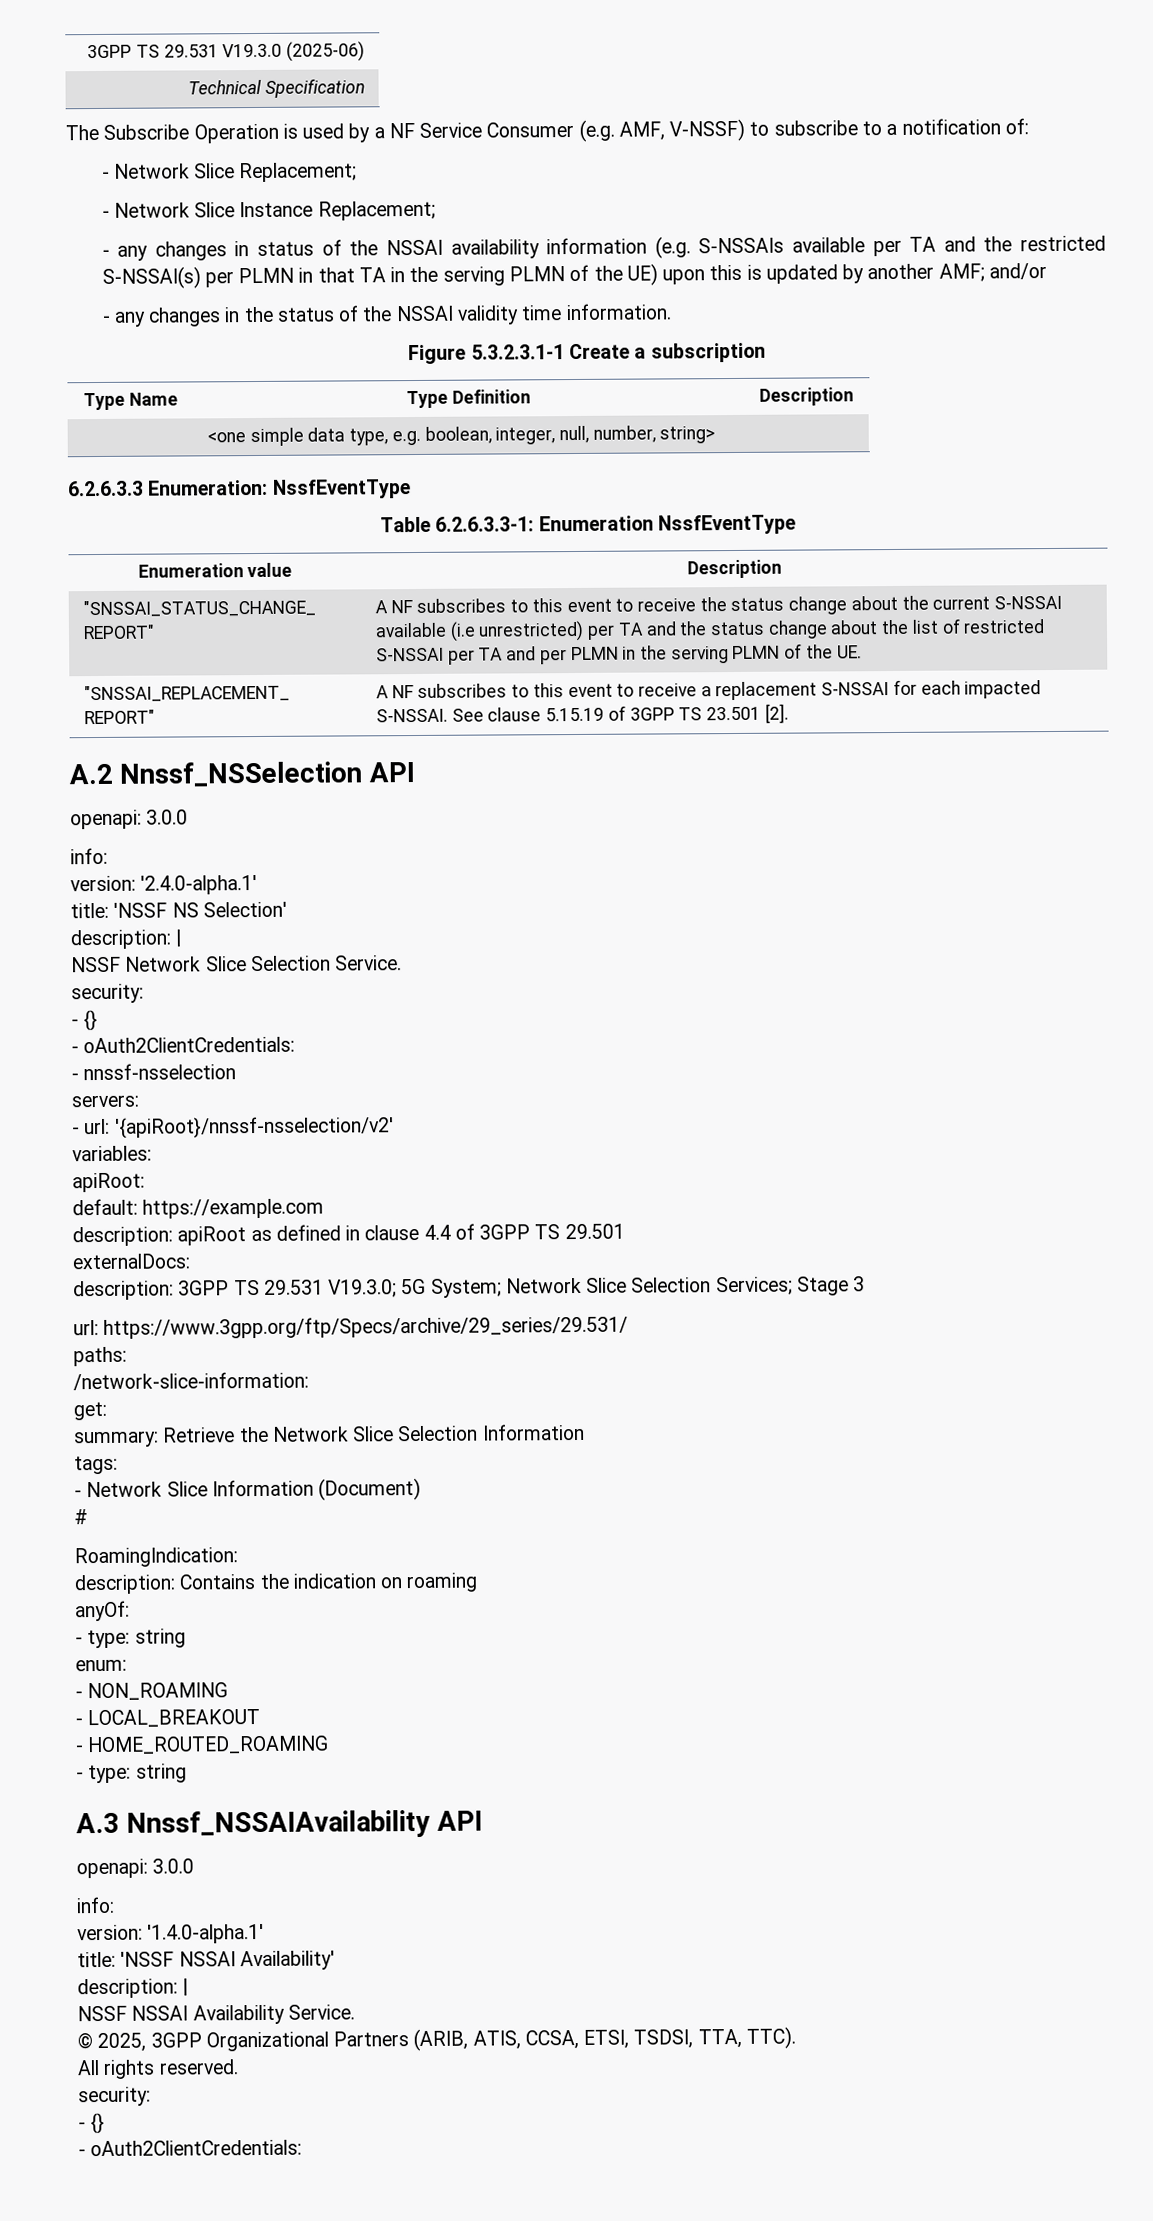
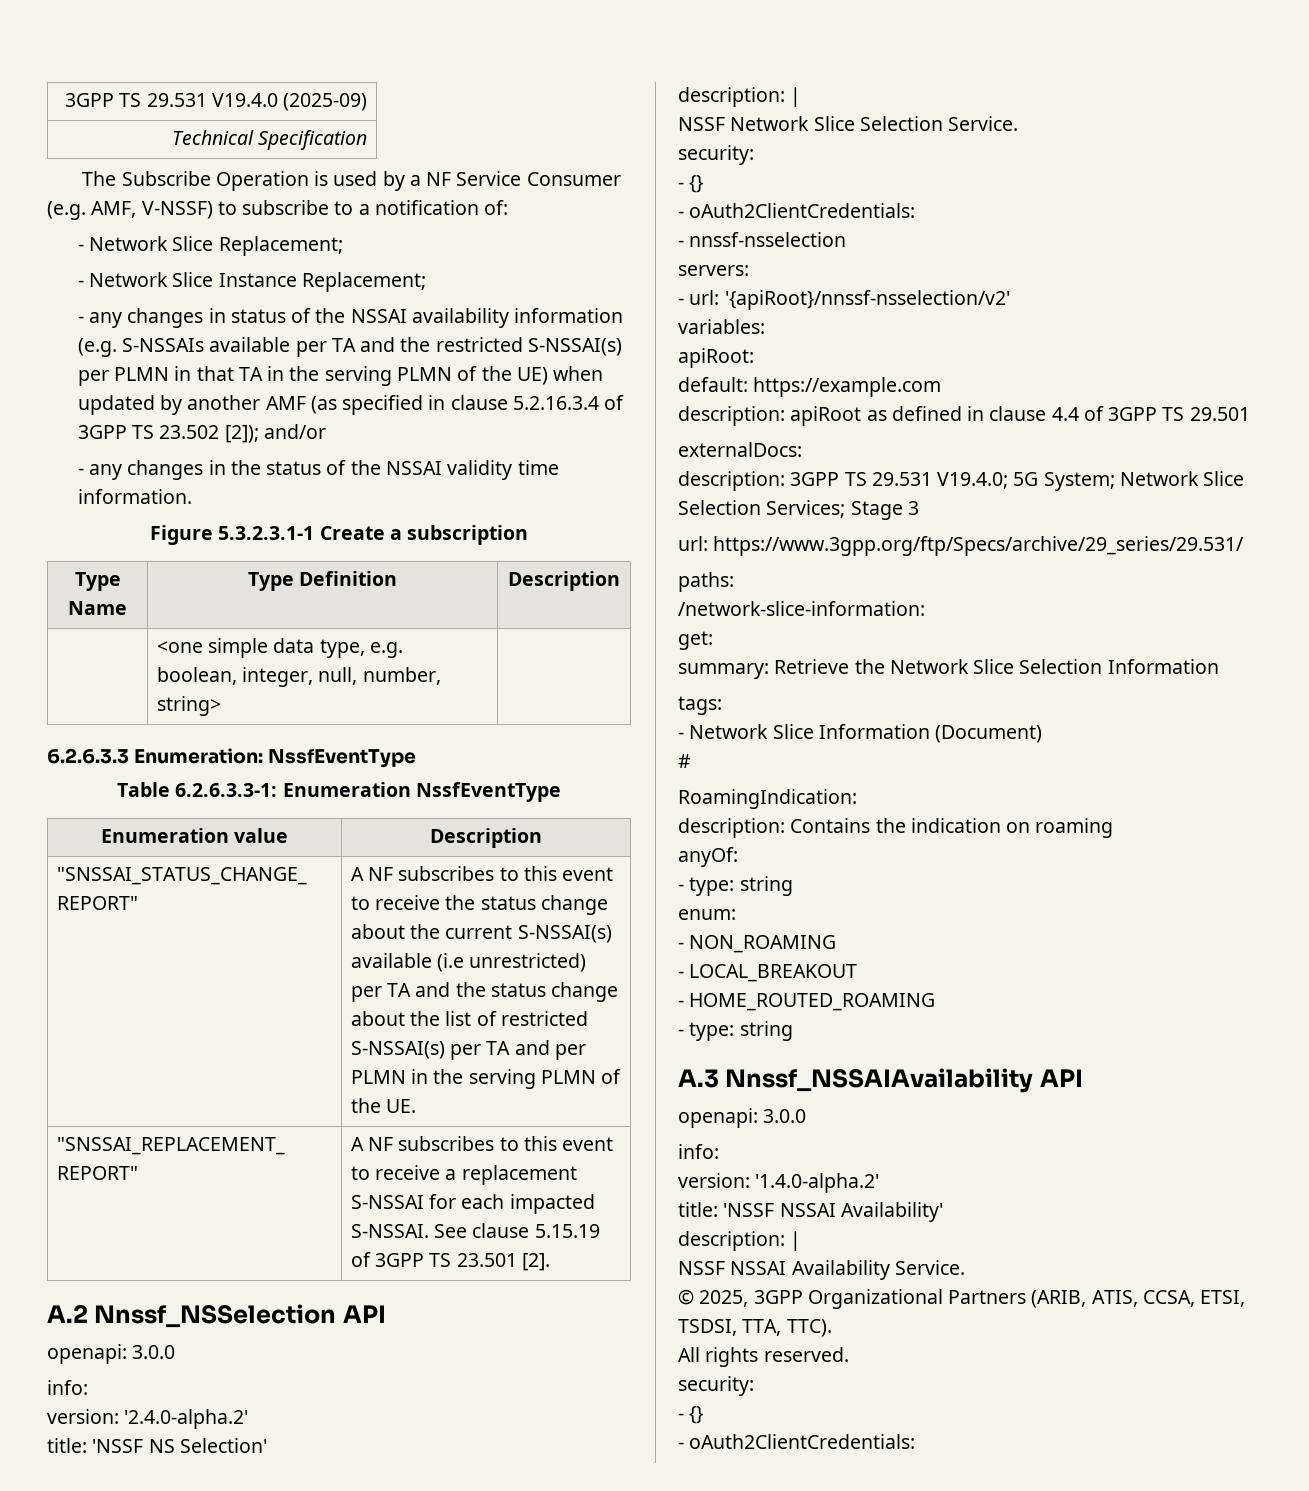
[87,41,366,62] 3GPP TS 29.531 V19.3.0 (2025-06) -> [65,93,368,111] 3GPP TS 29.531 V19.4.0 (2025-09)
[662,263,985,285] upon this is updated by another AMF; -> [553,366,604,381] [77,395,625,415] [77,425,259,443] when updated by another AMF (as specified in clause 5.2.16.3.4 of 3GPP TS 23.502 [2]);
[994,595,1063,610] S-NSSAI -> [517,925,612,943] S-NSSAI(s)
[375,647,444,662] S-NSSAI -> [350,1041,445,1059] S-NSSAI(s)
[140,874,258,895] '2.4.0-alpha.1' -> [124,1409,249,1429] '2.4.0-alpha.2'
[328,1279,398,1298] V19.3.0; -> [937,472,1009,489] V19.4.0;
[147,1923,265,1944] '1.4.0-alpha.1' -> [755,1173,880,1193] '1.4.0-alpha.2'

